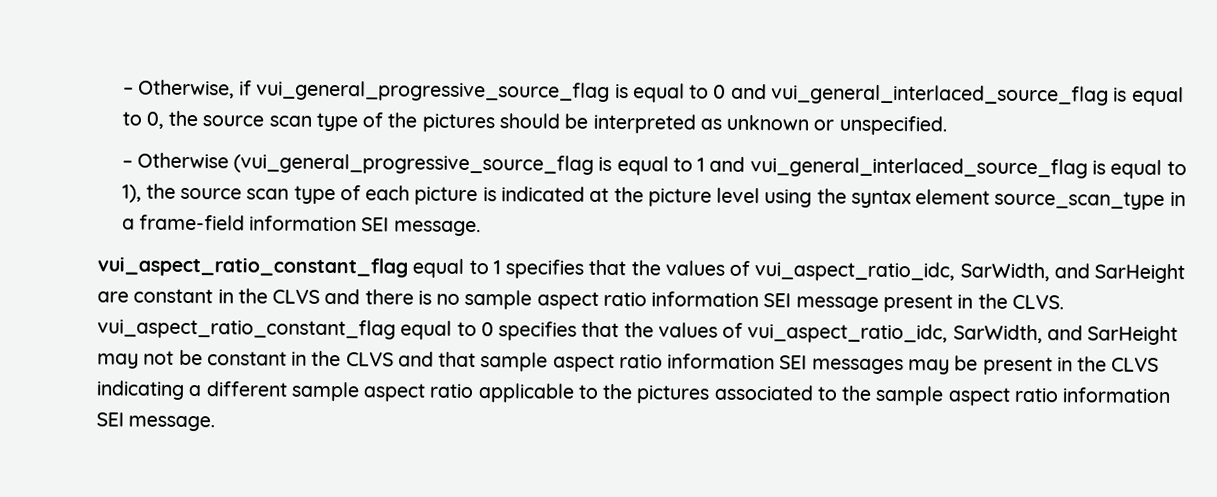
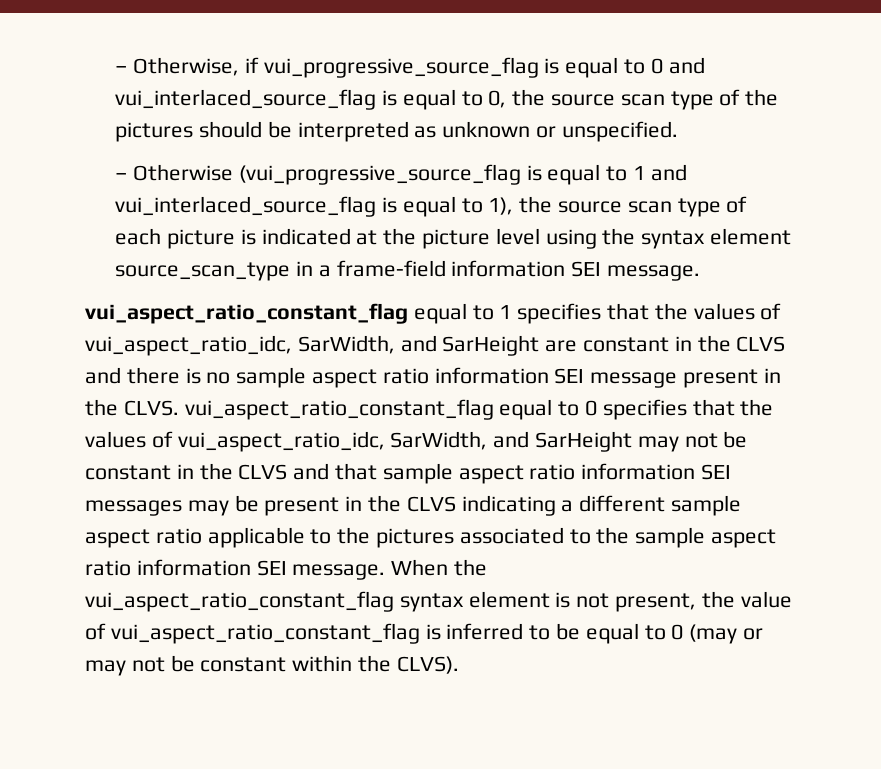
[256,80,611,103] vui_general_progressive_source_flag -> [263,57,539,78] vui_progressive_source_flag
[771,84,1110,106] vui_general_interlaced_source_flag -> [115,89,377,110] vui_interlaced_source_flag
[233,153,595,175] (vui_general_progressive_source_flag -> [238,164,521,185] (vui_progressive_source_flag
[749,157,1088,179] vui_general_interlaced_source_flag -> [115,196,377,217] vui_interlaced_source_flag
(216, 423) none -> [391,559,488,576] [85,591,792,612] [85,623,764,644] [85,655,459,676] When the vui_aspect_ratio_constant_flag syntax element is not present, the value of vui_aspect_ratio_constant_flag is inferred to be equal to 0 (may or may not be constant within the CLVS).

